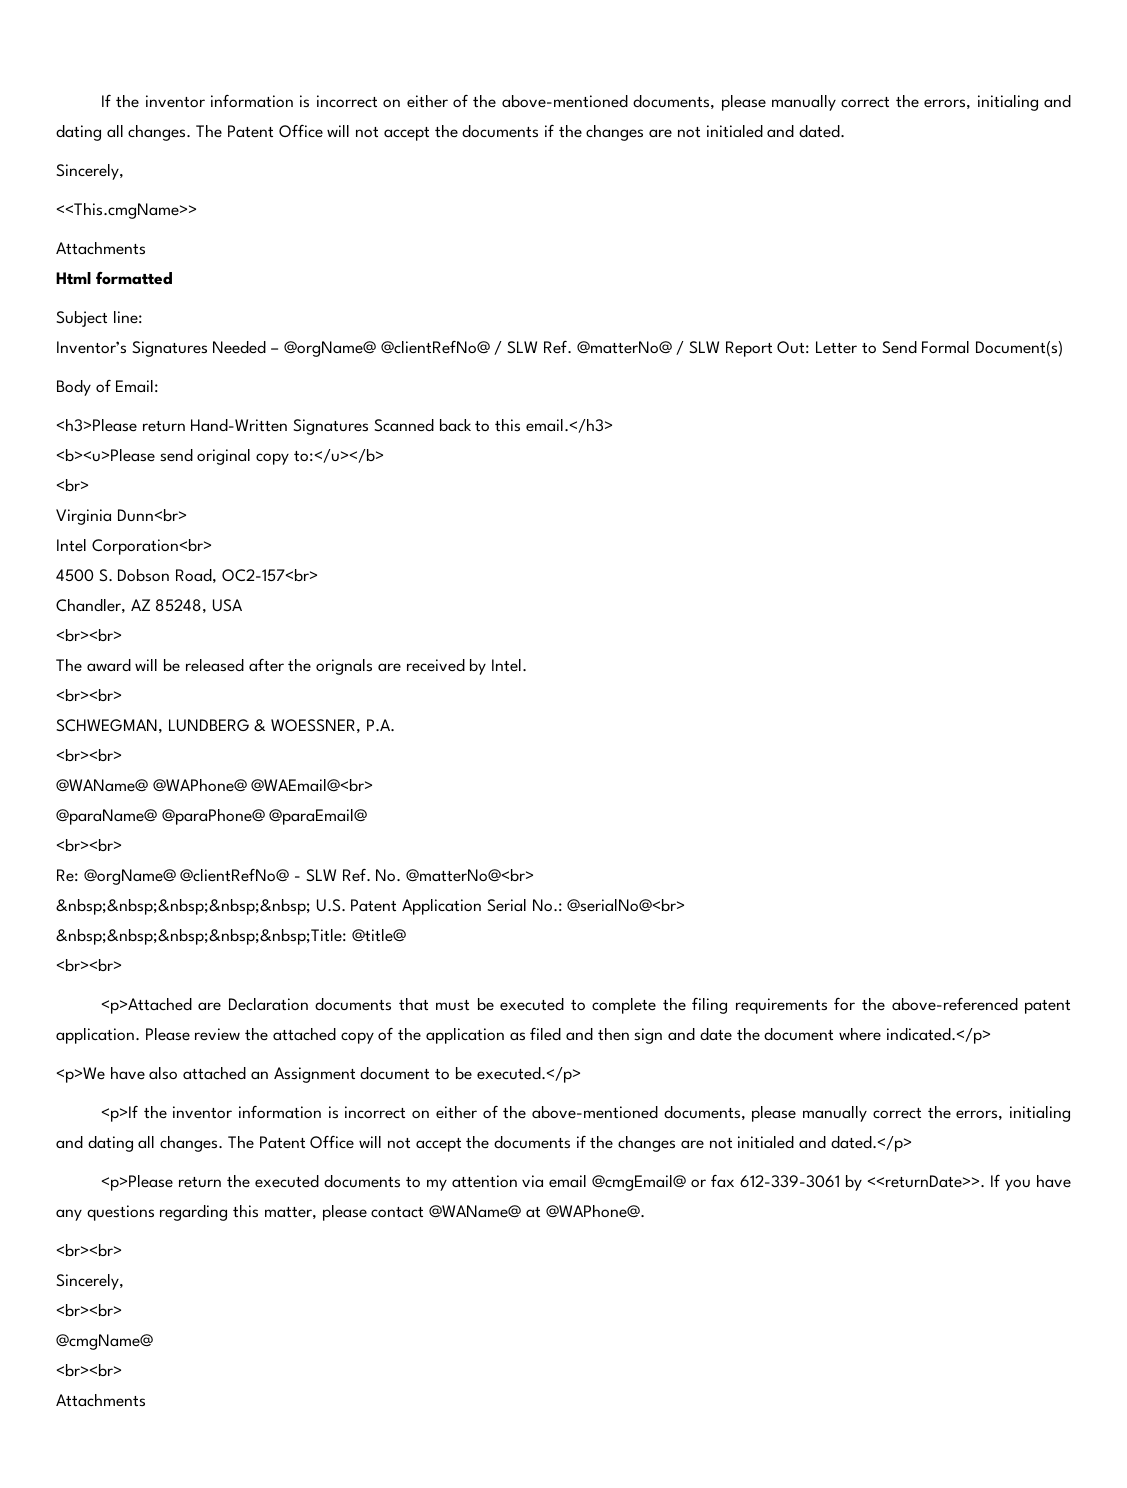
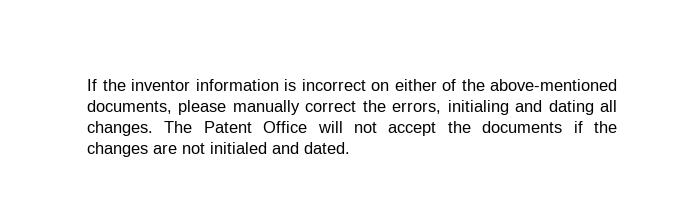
[56,163,124,180] [56,202,197,219] [56,241,146,255] [56,271,173,285] [56,310,143,327] [56,340,1064,357] [56,379,160,396] [56,418,613,435] [56,448,384,465] [56,478,89,492] [56,508,187,525] [56,538,212,555] [56,568,318,584] [56,598,244,614] [56,628,122,642] [56,658,527,675] [56,688,122,702] [56,719,395,734] [56,748,122,762] [56,778,374,792] [56,808,368,825] [56,838,122,852] [56,868,535,885] [56,898,686,915] [56,928,406,945] [56,958,122,972] [100,997,1071,1014] [56,1027,991,1044] [56,1066,581,1083] [100,1105,1071,1122] [56,1135,912,1152] [100,1174,1072,1191] [56,1204,645,1221] [56,1243,122,1257] [56,1273,124,1290] [56,1303,122,1317] [56,1334,153,1350] [56,1363,122,1377] [56,1393,146,1407] // Sincerely, // <<This.cmgName>> // Attachments // Html formatted // Subject line: // Inventor’s Signatures Needed – @orgName@ @clientRefNo@ / SLW Ref. @matterNo@ / SLW Report Out: Letter to Send Formal Document(s) // Body of Email: // <h3>Please return Hand-Written Signatures Scanned back to this email.</h3> // <b><u>Please send original copy to:</u></b> // <br> // Virginia Dunn<br> // Intel Corporation<br> // 4500 S. Dobson Road, OC2-157<br> // Chandler, AZ 85248, USA // <br><br> // The award will be released after the orignals are received by Intel. // <br><br> // SCHWEGMAN, LUNDBERG & WOESSNER, P.A. // <br><br> // @WAName@ @WAPhone@ @WAEmail@<br> // @paraName@ @paraPhone@ @paraEmail@ // <br><br> // Re: @orgName@ @clientRefNo@ - SLW Ref. No. @matterNo@<br> // &nbsp;&nbsp;&nbsp;&nbsp;&nbsp; U.S. Patent Application Serial No.: @serialNo@<br> // &nbsp;&nbsp;&nbsp;&nbsp;&nbsp;Title: @title@ // <br><br> // <p>Attached are Declaration documents that must be executed to complete the filing requirements for the above-referenced patent application. Please review the attached copy of the application as filed and then sign and date the document where indicated.</p> // <p>We have also attached an Assignment document to be executed.</p> // <p>If the inventor information is incorrect on either of the above-mentioned documents, please manually correct the errors, initialing and dating all changes. The Patent Office will not accept the documents if the changes are not initialed and dated.</p> // <p>Please return the executed documents to my attention via email @cmgEmail@ or fax 612-339-3061 by <<returnDate>>. If you have any questions regarding this matter, please contact @WAName@ at @WAPhone@. // <br><br> // Sincerely, // <br><br> // @cmgName@ // <br><br> // Attachments -> (350, 148) none

